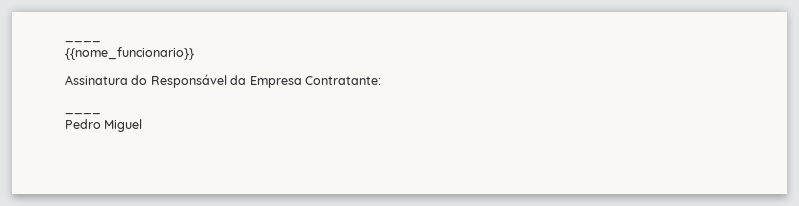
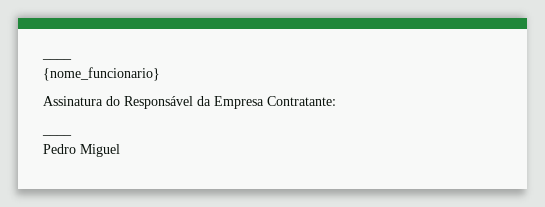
[65,40,101,43] [65,47,194,60] ____ // {{nome_funcionario}} -> [42,58,72,60] [43,67,160,81] ____ // {nome_funcionario}

